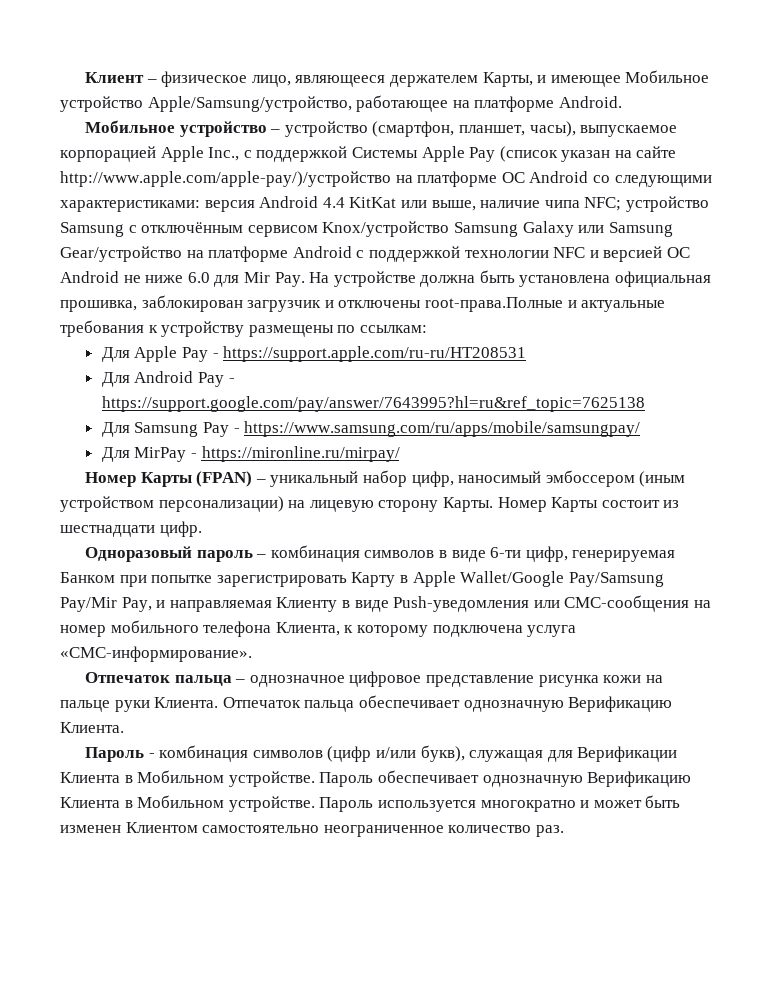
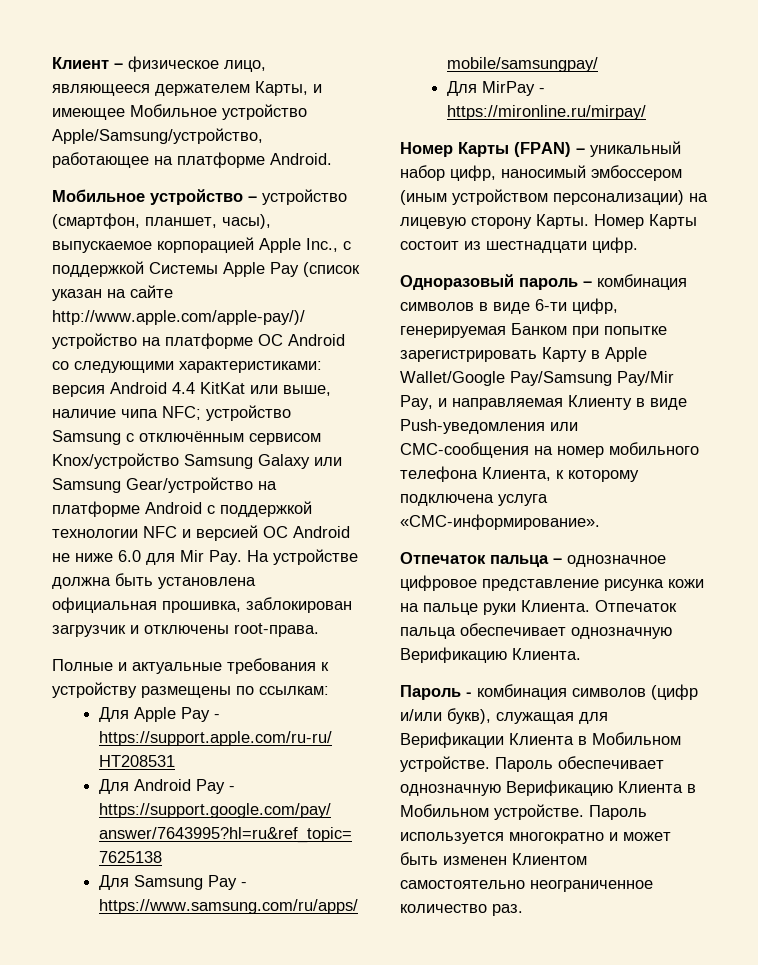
[424,297,563,312] root-права.Полные -> [234,623,319,637] [52,659,113,671] root-права. // Полные

